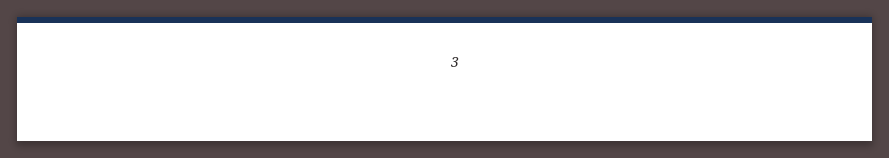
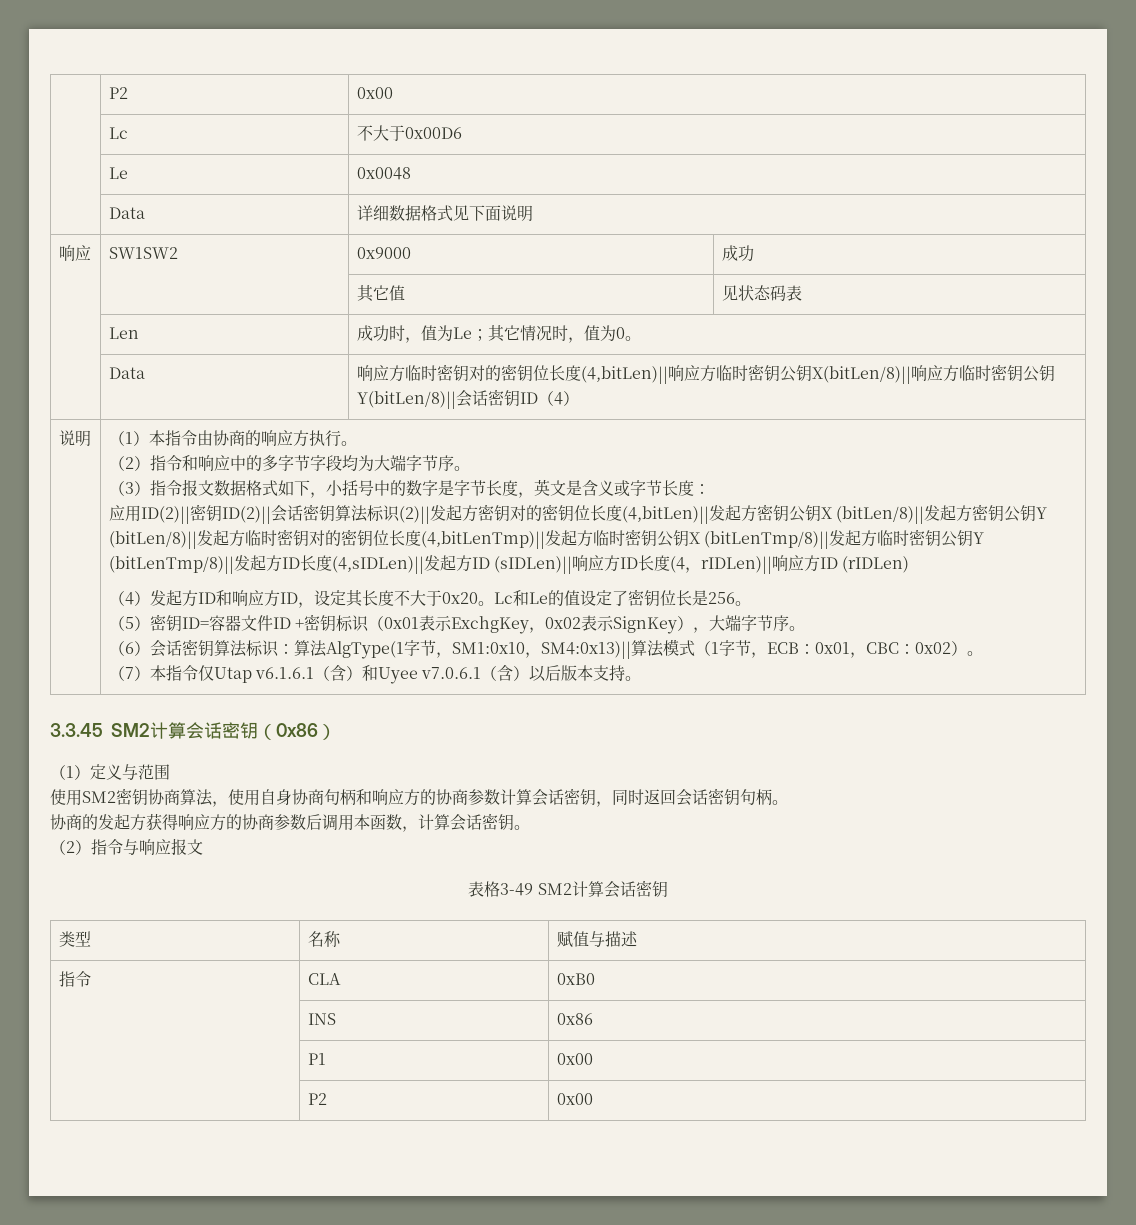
[450,57,459,67] 3 -> [108,87,128,99] [356,87,393,99] [108,127,128,139] [356,125,462,141] [108,167,128,179] [356,167,411,180] [108,207,145,219] [356,205,533,222] [58,245,91,261] [108,247,178,259] [356,247,411,259] [721,245,754,262] [356,285,405,302] [721,285,802,301] [108,327,139,339] [356,325,641,343] [108,367,145,379] [356,364,1055,384] [356,389,579,409] [58,430,91,447] [108,430,357,447] [108,455,470,472] [108,479,710,498] [108,504,1048,524] [108,529,985,549] [108,555,910,574] [108,589,751,608] [108,614,806,634] [108,639,983,659] [108,665,642,684] [50,722,336,740] [50,764,170,780] [50,788,788,807] [50,813,530,832] [50,838,203,855] [468,880,668,898] [58,931,91,947] [307,931,341,947] [556,931,638,948] [58,971,91,987] [307,973,341,985] [556,973,595,985] [307,1013,336,1025] [556,1013,593,1025] [307,1053,326,1065] [556,1053,593,1065] [307,1093,327,1105] [556,1093,593,1105] | P2 | 0x00 // | Lc | 不大于0x00D6 // | Le | 0x0048 // | Data | 详细数据格式见下面说明 // 响应 | SW1SW2 | 0x9000 | 成功 // | | 其它值 | 见状态码表 // | Len | 成功时，值为Le；其它情况时，值为0。 // | Data | 响应方临时密钥对的密钥位长度(4,bitLen)||响应方临时密钥公钥X(bitLen/8)||响应方临时密钥公钥Y(bitLen/8)||会话密钥ID（4） // 说明 | （1）本指令由协商的响应方执行。 // （2）指令和响应中的多字节字段均为大端字节序。 // （3）指令报文数据格式如下，小括号中的数字是字节长度，英文是含义或字节长度： // 应用ID(2)||密钥ID(2)||会话密钥算法标识(2)||发起方密钥对的密钥位长度(4,bitLen)||发起方密钥公钥X (bitLen/8)||发起方密钥公钥Y (bitLen/8)||发起方临时密钥对的密钥位长度(4,bitLenTmp)||发起方临时密钥公钥X (bitLenTmp/8)||发起方临时密钥公钥Y (bitLenTmp/8)||发起方ID长度(4,sIDLen)||发起方ID (sIDLen)||响应方ID长度(4，rIDLen)||响应方ID (rIDLen) // （4）发起方ID和响应方ID，设定其长度不大于0x20。Lc和Le的值设定了密钥位长是256。 // （5）密钥ID=容器文件ID +密钥标识（0x01表示ExchgKey，0x02表示SignKey），大端字节序。 // （6）会话密钥算法标识：算法AlgType(1字节，SM1:0x10，SM4:0x13)||算法模式（1字节，ECB：0x01，CBC：0x02）。 // （7）本指令仅Utap v6.1.6.1（含）和Uyee v7.0.6.1（含）以后版本支持。 // 3.3.45 SM2计算会话密钥（0x86） // （1）定义与范围 // 使用SM2密钥协商算法，使用自身协商句柄和响应方的协商参数计算会话密钥，同时返回会话密钥句柄。 // 协商的发起方获得响应方的协商参数后调用本函数，计算会话密钥。 // （2）指令与响应报文 // 表格3-49 SM2计算会话密钥 // 类型 | 名称 | 赋值与描述 // 指令 | CLA | 0xB0 // | INS | 0x86 // | P1 | 0x00 // | P2 | 0x00

